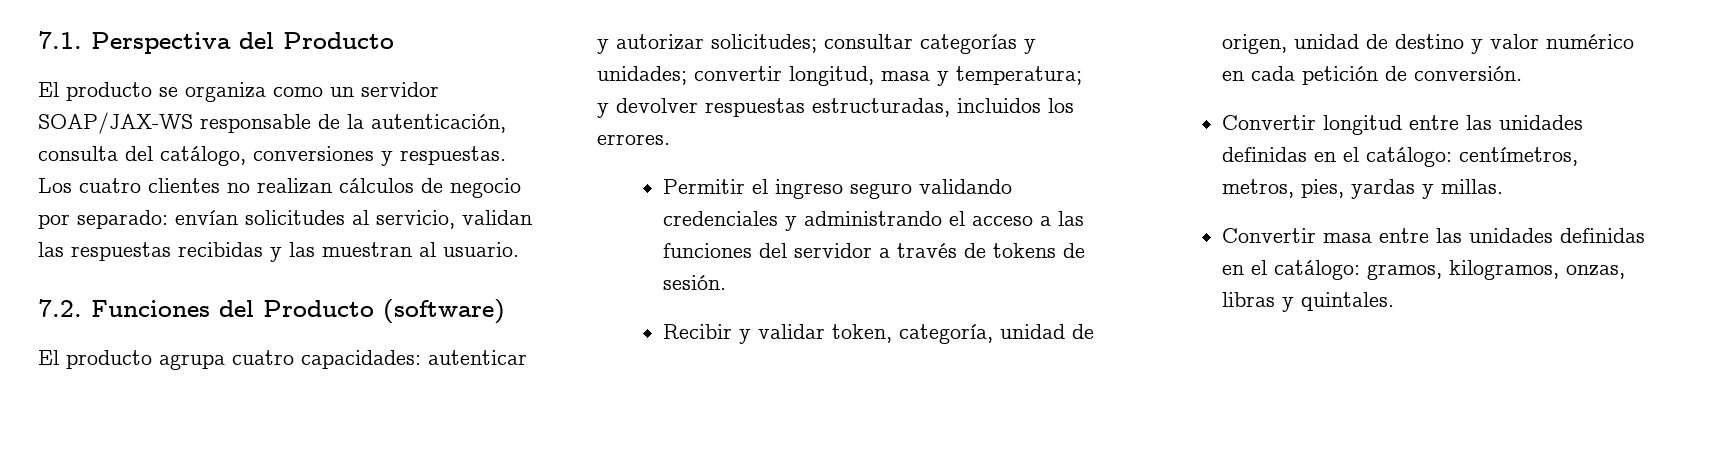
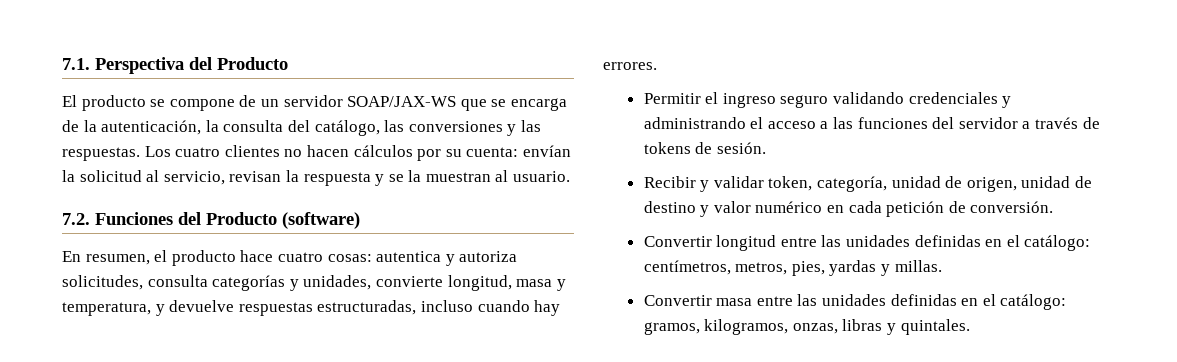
[185,82,323,102] organiza como -> [169,95,257,111] compone de
[200,114,311,133] responsable -> [460,98,567,111] que se encarga
(506, 123) none -> [205,120,219,132] la
(246, 156) none -> [384,120,405,132] las
(393, 158) none -> [520,120,541,132] las
[257,178,521,198] [38,210,532,229] [38,242,315,262] realizan cálculos de negocio por separado: envían solicitudes al servicio, validan las respuestas recibidas y las -> [306,145,571,161] [62,170,422,186] hacen cálculos por su cuenta: envían la solicitud al servicio, revisan la respuesta y se la
[38,350,527,370] [597,34,1036,54] [597,66,1082,86] [597,98,1074,118] El producto agrupa cuatro capacidades: autenticar y autorizar solicitudes; consultar categorías y unidades; convertir longitud, masa y temperatura; y devolver respuestas estructuradas, incluidos los -> [62,250,518,266] [62,275,566,291] [62,300,561,316] En resumen, el producto hace cuatro cosas: autentica y autoriza solicitudes, consulta categorías y unidades, convierte longitud, masa y temperatura, y devuelve respuestas estructuradas, incluso cuando hay

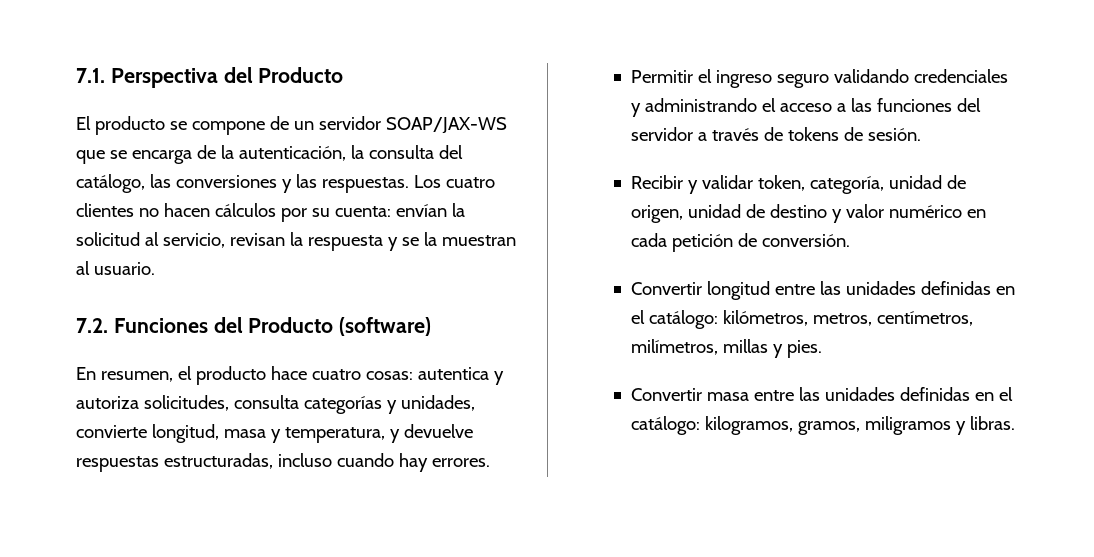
[643,260,942,276] centímetros, metros, pies, yardas y millas. -> [722,310,973,326] [630,339,822,358] kilómetros, metros, centímetros, milímetros, millas y pies.
[643,319,970,335] gramos, kilogramos, onzas, libras y quintales. -> [704,416,1015,435] kilogramos, gramos, miligramos y libras.

